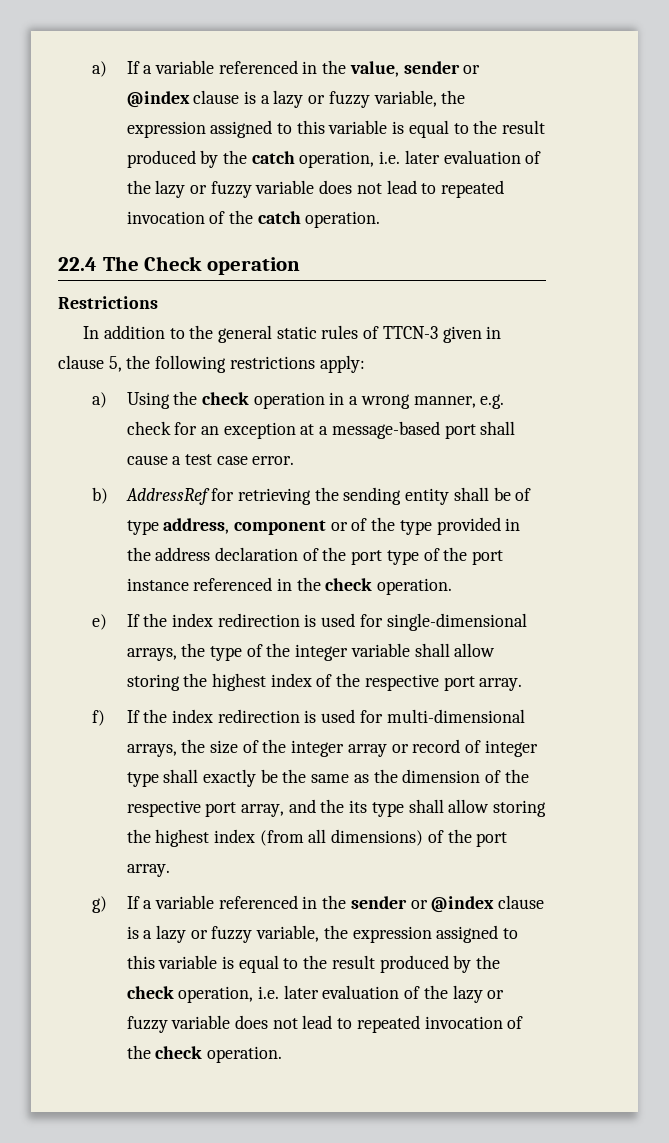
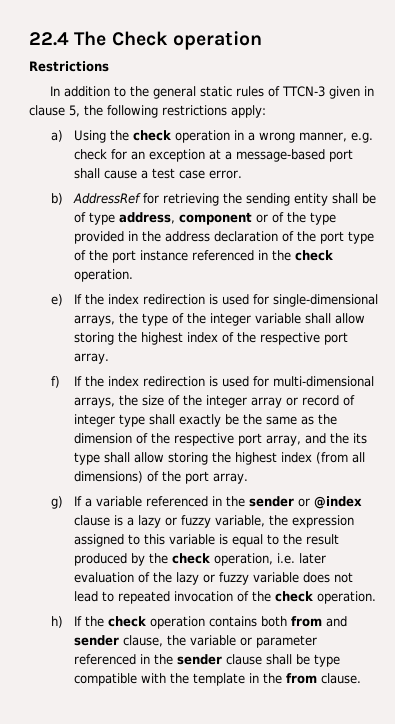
[92,60,481,77] [126,90,466,108] [126,120,546,138] [126,150,542,168] [126,180,505,198] [126,210,381,228] a) If a variable referenced in the value, sender or @index clause is a lazy or fuzzy variable, the expression assigned to this variable is equal to the result produced by the catch operation, i.e. later evaluation of the lazy or fuzzy variable does not lead to repeated invocation of the catch operation. // -> (29, 39) none
(283, 1054) none -> [51,616,347,629] [73,635,317,648] [73,654,340,667] [73,673,361,686] // h) If the check operation contains both from and sender clause, the variable or parameter referenced in the sender clause shall be type compatible with the template in the from clause.

